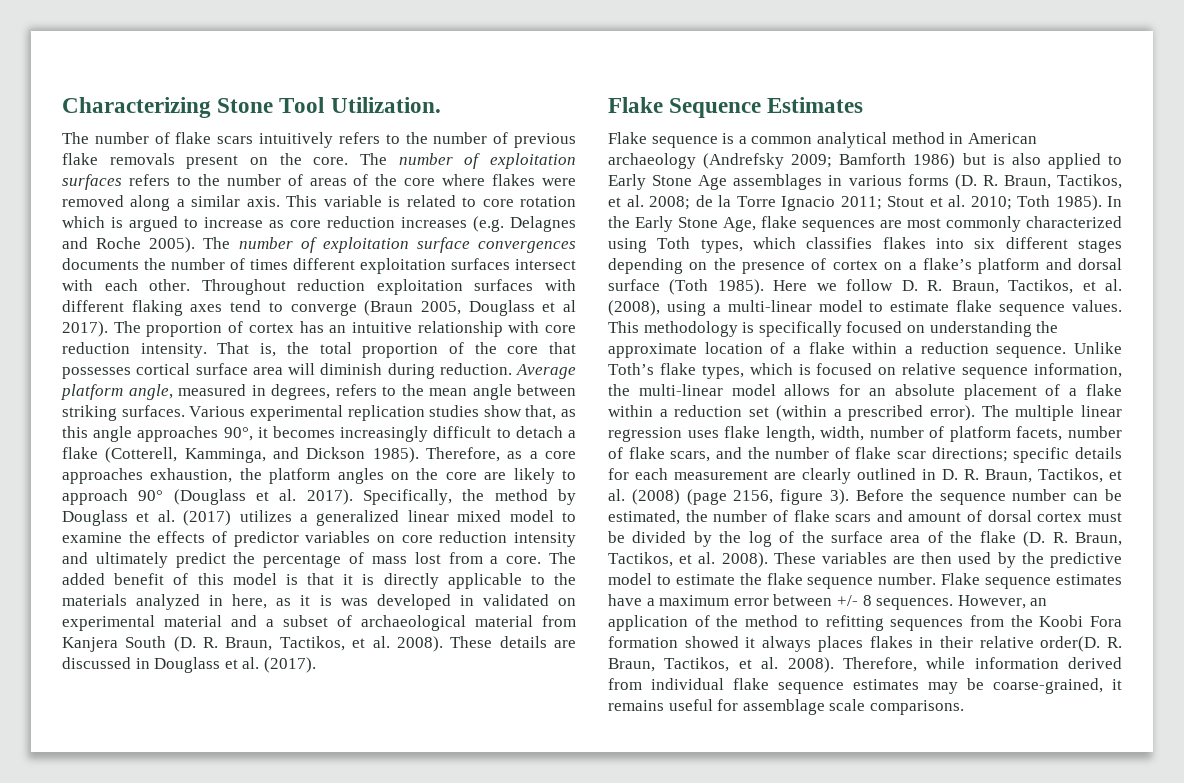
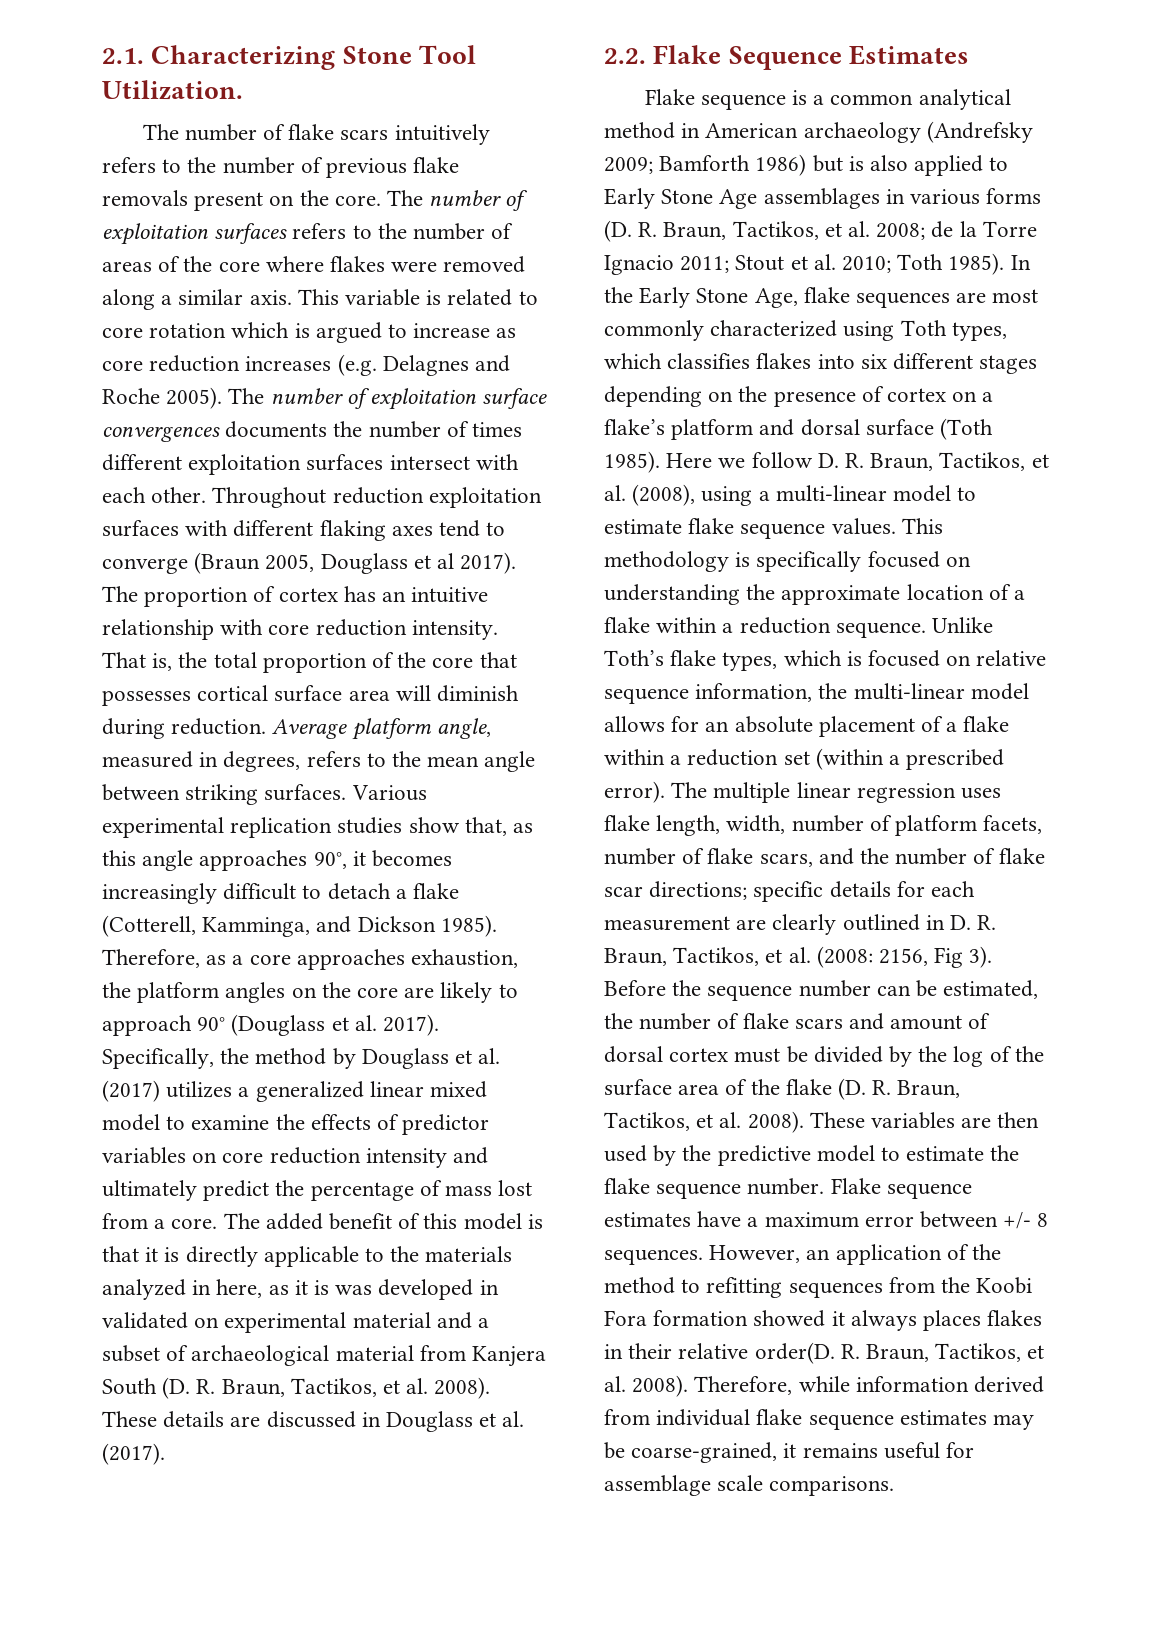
(62, 107) none -> [102,48,144,64] 2.1.
(316, 665) none -> [604,48,646,64] 2.2.
[631,489,824,505] (2008) (page 2156, figure -> [816,946,964,968] (2008: 2156, Fig

